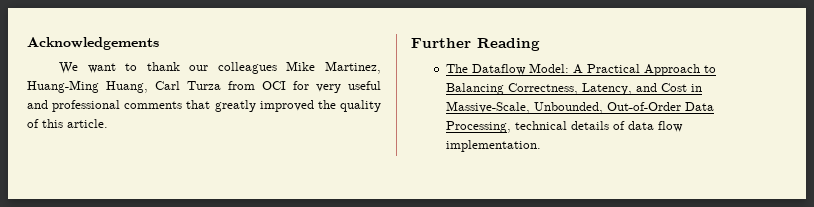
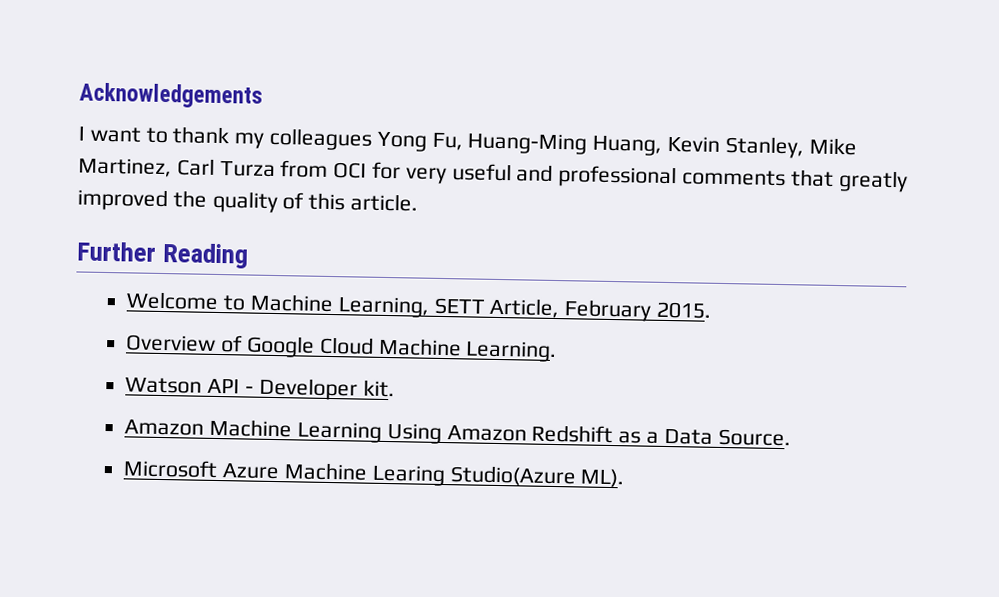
[59,62,79,74] We -> [78,126,85,141] I
[189,61,381,74] [27,80,148,93] our colleagues Mike Martinez, Huang-Ming Huang, -> [234,127,857,159] [78,157,172,178] my colleagues Yong Fu, Huang-Ming Huang, Kevin Stanley, Mike Martinez,
[445,63,716,76] [445,83,702,95] [445,101,714,114] [445,121,683,133] [445,140,541,152] The Dataflow Model: A Practical Approach to Balancing Correctness, Latency, and Cost in Massive-Scale, Unbounded, Out-of-Order Data Processing, technical details of data flow implementation. -> [126,291,712,322] [126,334,558,363] [125,377,395,401] [124,418,791,447] [123,459,625,488] Welcome to Machine Learning, SETT Article, February 2015. // Overview of Google Cloud Machine Learning. // Watson API - Developer kit. // Amazon Machine Learning Using Amazon Redshift as a Data Source. // Microsoft Azure Machine Learing Studio(Azure ML).

